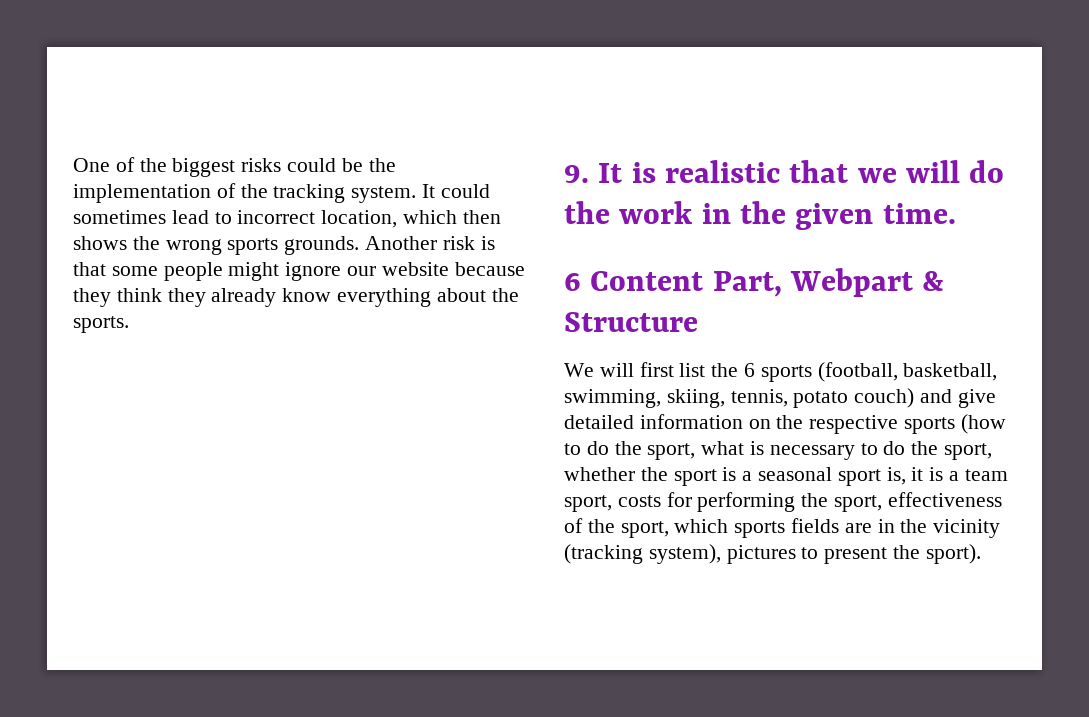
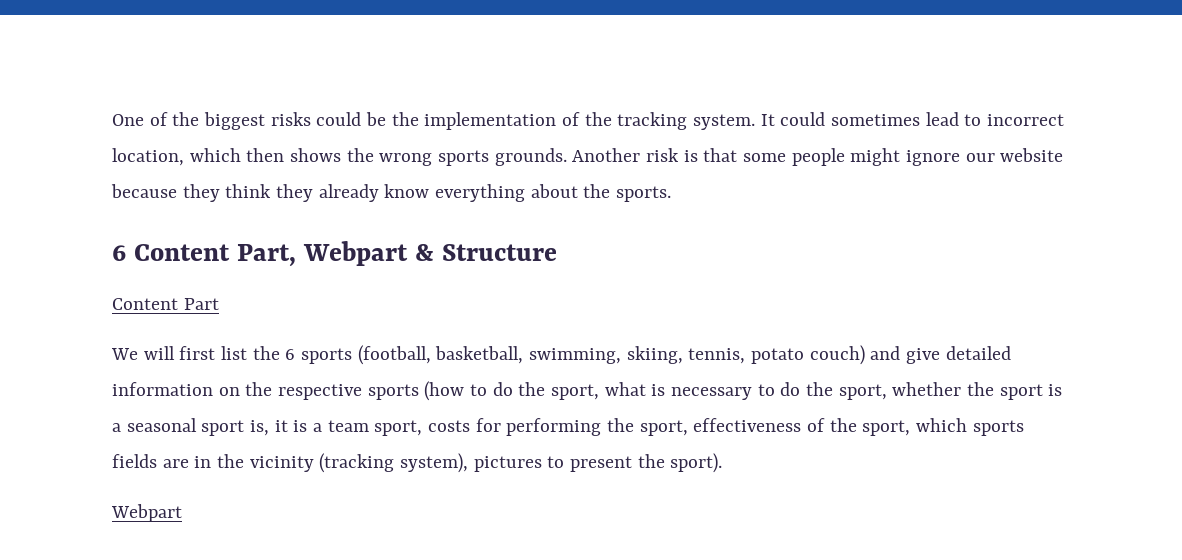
[564,160,1005,183] [564,201,956,230] // 9. It is realistic that we will do the work in the given time. -> (672, 194) none
(698, 322) none -> [112,298,219,310] // Content Part
(981, 554) none -> [111,504,182,522] // Webpart

